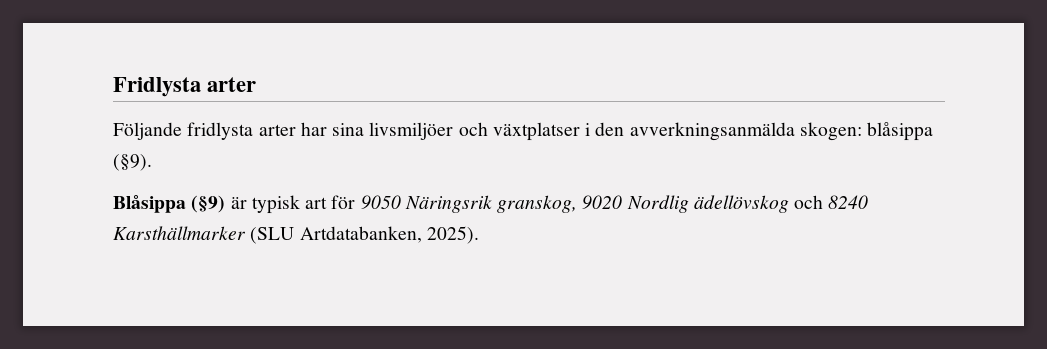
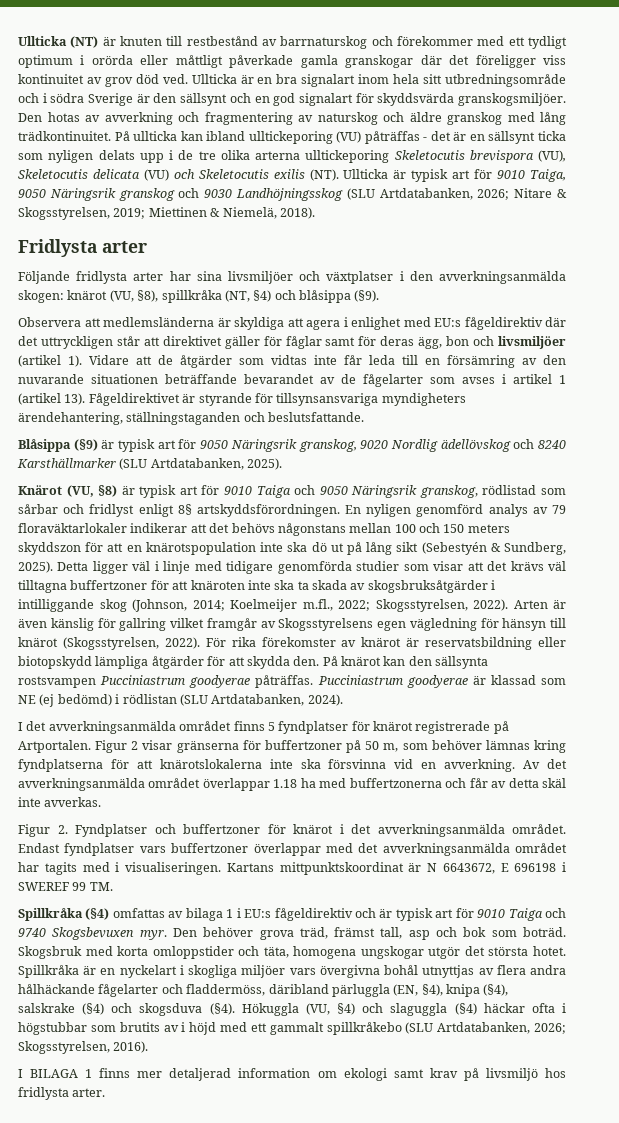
(113, 87) none -> [18,36,567,49] [18,55,566,68] [18,74,566,87] [18,93,566,106] [18,112,566,125] [18,131,567,144] [18,150,566,163] [18,169,566,182] [18,188,567,201] [18,207,315,220] Ullticka (NT) är knuten till restbestånd av barrnaturskog och förekommer med ett tydligt optimum i orörda eller måttligt påverkade gamla granskogar där det föreligger viss kontinuitet av grov död ved. Ullticka är en bra signalart inom hela sitt utbredningsområde och i södra Sverige är den sällsynt och en god signalart för skyddsvärda granskogsmiljöer. Den hotas av avverkning och fragmentering av naturskog och äldre granskog med lång trädkontinuitet. På ullticka kan ibland ulltickeporing (VU) påträffas - det är en sällsynt ticka som nyligen delats upp i de tre olika arterna ulltickeporing Skeletocutis brevispora (VU), Skeletocutis delicata (VU) och Skeletocutis exilis (NT). Ullticka är typisk art för 9010 Taiga, 9050 Näringsrik granskog och 9030 Landhöjningsskog (SLU Artdatabanken, 2026; Nitare & Skogsstyrelsen, 2019; Miettinen & Niemelä, 2018). //
[867,122,934,141] [113,154,152,171] blåsippa (§9). -> [67,290,380,303] [18,317,566,330] [18,336,567,349] [18,355,566,368] [18,374,566,387] [18,393,466,406] [18,412,365,425] knärot (VU, §8), spillkråka (NT, §4) och blåsippa (§9). // Observera att medlemsländerna är skyldiga att agera i enlighet med EU:s fågeldirektiv där det uttryckligen står att direktivet gäller för fåglar samt för deras ägg, bon och livsmiljöer (artikel 1). Vidare att de åtgärder som vidtas inte får leda till en försämring av den nuvarande situationen beträffande bevarandet av de fågelarter som avses i artikel 1 (artikel 13). Fågeldirektivet är styrande för tillsynsansvariga myndigheters ärendehantering, ställningstaganden och beslutsfattande.
(479, 235) none -> [18,485,566,498] [18,504,566,517] [18,523,510,536] [18,542,566,555] [18,561,566,574] [18,580,496,593] [18,599,566,612] [18,618,566,631] [18,637,566,650] [18,656,489,669] [18,675,566,688] [18,694,343,707] [18,721,509,734] [18,740,566,753] [18,759,568,772] [18,778,566,791] [18,797,102,807] [18,824,566,837] [18,843,567,856] [18,862,566,875] [18,882,113,891] [18,908,566,921] [18,927,567,940] [18,946,566,959] [18,965,566,978] [18,984,509,997] [18,1003,566,1016] [18,1022,567,1035] [18,1041,149,1054] [18,1068,567,1081] [18,1087,106,1100] // Knärot (VU, §8) är typisk art för 9010 Taiga och 9050 Näringsrik granskog, rödlistad som sårbar och fridlyst enligt 8§ artskyddsförordningen. En nyligen genomförd analys av 79 floraväktarlokaler indikerar att det behövs någonstans mellan 100 och 150 meters skyddszon för att en knärotspopulation inte ska dö ut på lång sikt (Sebestyén & Sundberg, 2025). Detta ligger väl i linje med tidigare genomförda studier som visar att det krävs väl tilltagna buffertzoner för att knäroten inte ska ta skada av skogsbruksåtgärder i intilliggande skog (Johnson, 2014; Koelmeijer m.fl., 2022; Skogsstyrelsen, 2022). Arten är även känslig för gallring vilket framgår av Skogsstyrelsens egen vägledning för hänsyn till knärot (Skogsstyrelsen, 2022). För rika förekomster av knärot är reservatsbildning eller biotopskydd lämpliga åtgärder för att skydda den. På knärot kan den sällsynta rostsvampen Pucciniastrum goodyerae påträffas. Pucciniastrum goodyerae är klassad som NE (ej bedömd) i rödlistan (SLU Artdatabanken, 2024). // I det avverkningsanmälda området finns 5 fyndplatser för knärot registrerade på Artportalen. Figur 2 visar gränserna för buffertzoner på 50 m, som behöver lämnas kring fyndplatserna för att knärotslokalerna inte ska försvinna vid en avverkning. Av det avverkningsanmälda området överlappar 1.18 ha med buffertzonerna och får av detta skäl inte avverkas. // Figur 2. Fyndplatser och buffertzoner för knärot i det avverkningsanmälda området. Endast fyndplatser vars buffertzoner överlappar med det avverkningsanmälda området har tagits med i visualiseringen. Kartans mittpunktskoordinat är N 6643672, E 696198 i SWEREF 99 TM. // Spillkråka (§4) omfattas av bilaga 1 i EU:s fågeldirektiv och är typisk art för 9010 Taiga och 9740 Skogsbevuxen myr. Den behöver grova träd, främst tall, asp och bok som boträd. Skogsbruk med korta omloppstider och täta, homogena ungskogar utgör det största hotet. Spillkråka är en nyckelart i skogliga miljöer vars övergivna bohål utnyttjas av flera andra hålhäckande fågelarter och fladdermöss, däribland pärluggla (EN, §4), knipa (§4), salskrake (§4) och skogsduva (§4). Hökuggla (VU, §4) och slaguggla (§4) häckar ofta i högstubbar som brutits av i höjd med ett gammalt spillkråkebo (SLU Artdatabanken, 2026; Skogsstyrelsen, 2016). // I BILAGA 1 finns mer detaljerad information om ekologi samt krav på livsmiljö hos fridlysta arter.

